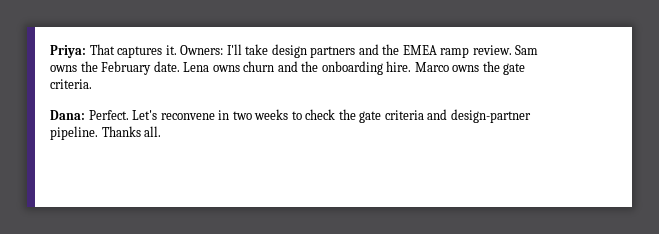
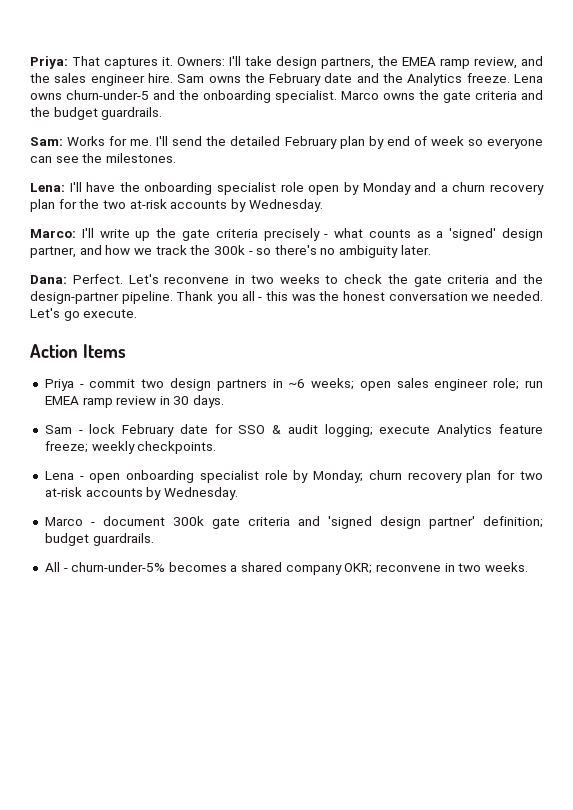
[310,44,379,58] partners and -> [321,57,374,69] partners,
[472,45,539,55] [50,61,180,75] review. Sam owns the February date. -> [474,56,543,69] [30,73,510,86] review, and the sales engineer hire. Sam owns the February date and the Analytics freeze.
[243,61,275,72] churn -> [66,90,149,100] churn-under-5
[386,61,412,72] hire. -> [275,90,337,103] specialist.
[50,79,92,89] criteria. -> [475,90,543,100] [30,107,163,120] [30,136,543,149] [30,153,176,163] [30,182,545,195] [30,199,323,212] [30,228,543,241] [30,245,431,258] criteria and the budget guardrails. // Sam: Works for me. I'll send the detailed February plan by end of week so everyone can see the milestones. // Lena: I'll have the onboarding specialist role open by Monday and a churn recovery plan for the two at-risk accounts by Wednesday. // Marco: I'll write up the gate criteria precisely - what counts as a 'signed' design partner, and how we track the 300k - so there's no ambiguity later.
(448, 114) none -> [523,274,543,284] the
[101,126,162,137] Thanks all. -> [176,291,544,304] [30,308,138,321] [30,344,126,358] [44,378,543,391] [44,395,225,408] [44,424,543,437] [44,441,217,454] [44,470,543,483] [44,487,238,500] [44,516,543,529] [44,533,154,546] [44,562,528,575] Thank you all - this was the honest conversation we needed. Let's go execute. // Action Items // Priya - commit two design partners in ~6 weeks; open sales engineer role; run EMEA ramp review in 30 days. // Sam - lock February date for SSO & audit logging; execute Analytics feature freeze; weekly checkpoints. // Lena - open onboarding specialist role by Monday; churn recovery plan for two at-risk accounts by Wednesday. // Marco - document 300k gate criteria and 'signed design partner' definition; budget guardrails. // All - churn-under-5% becomes a shared company OKR; reconvene in two weeks.

